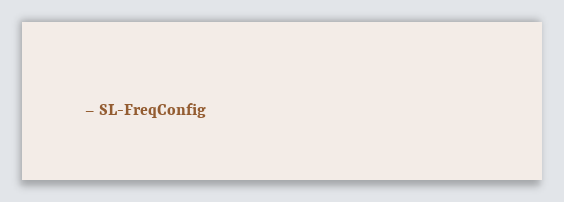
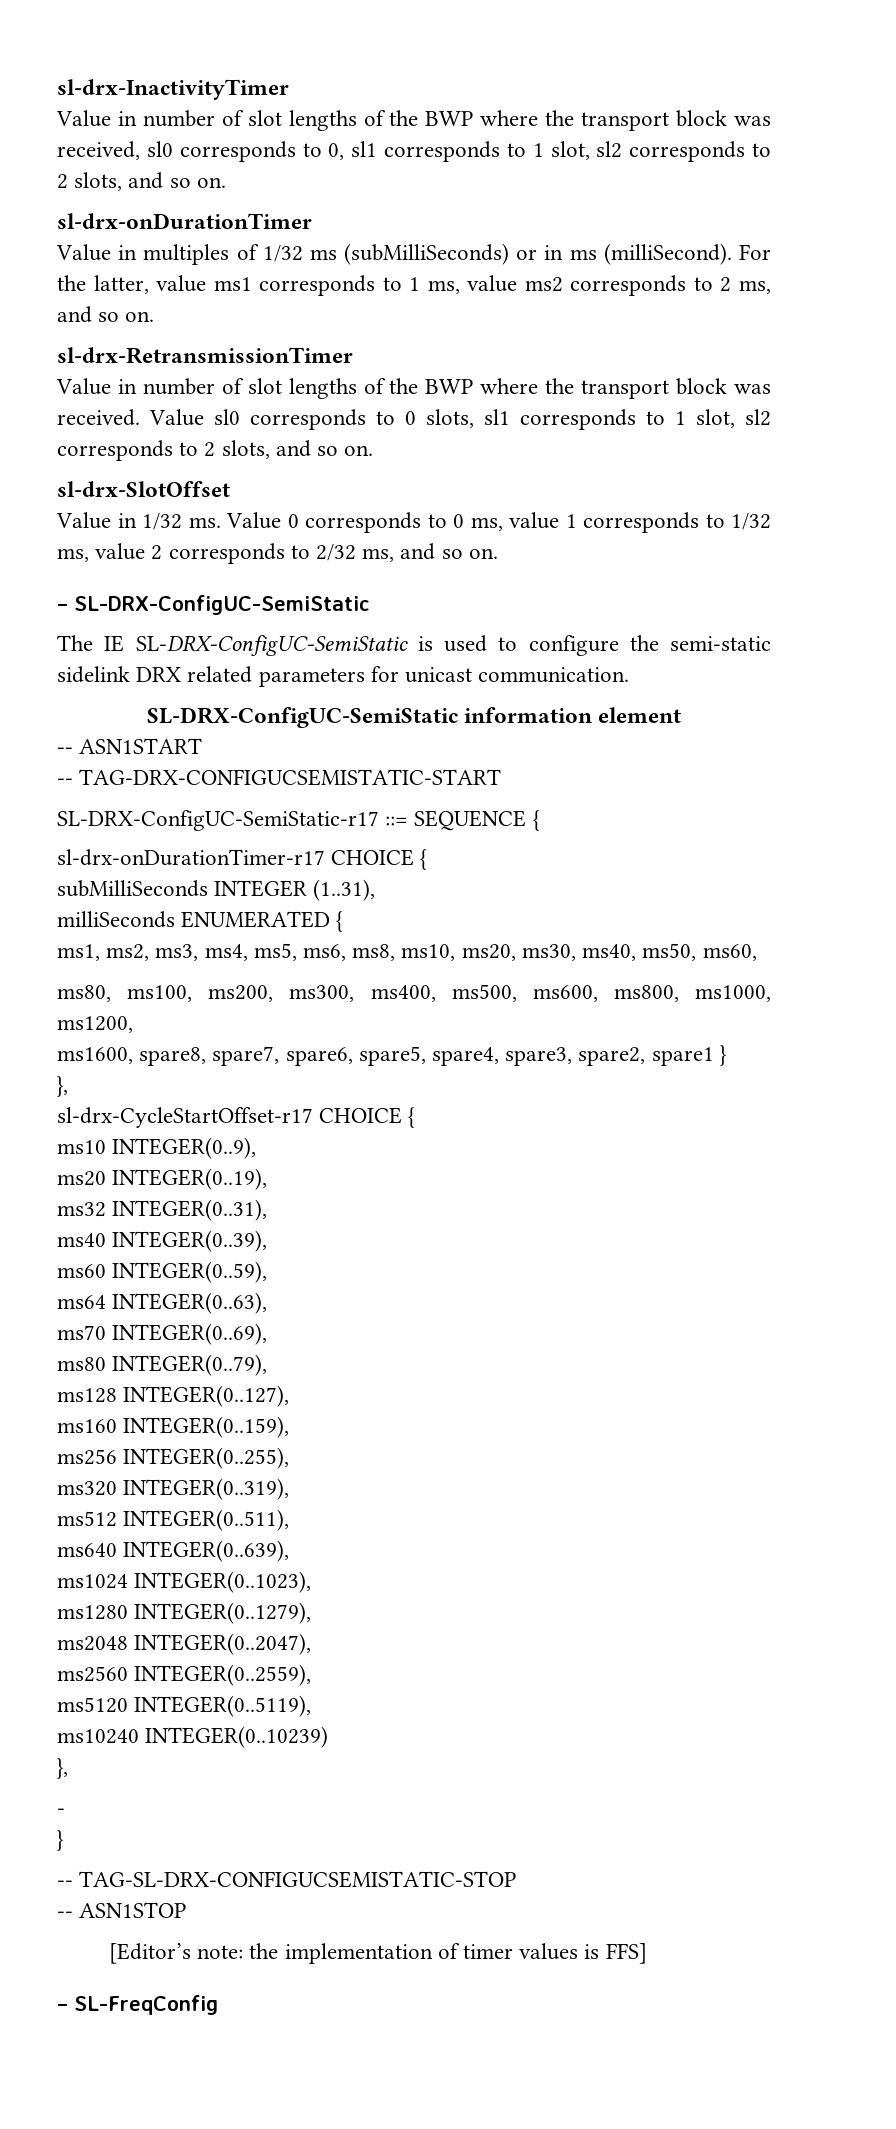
(85, 113) none -> [57,79,289,100] [56,110,771,131] [57,141,771,162] [57,172,226,191] [57,213,312,229] [56,243,771,265] [57,275,772,296] [57,306,155,323] [57,347,353,364] [56,378,771,399] [57,409,771,430] [57,440,374,461] [57,481,230,497] [56,512,771,533] [57,543,498,564] [57,595,370,615] [57,635,771,656] [57,666,630,687] [146,707,682,728] [57,738,203,754] [57,769,502,786] [57,810,540,831] [57,849,428,870] [57,879,376,901] [57,911,344,932] [57,943,757,961] [57,984,771,1002] [57,1016,133,1033] [57,1045,727,1066] [57,1076,68,1097] [57,1107,416,1128] [57,1137,257,1159] [57,1168,268,1190] [57,1199,268,1221] [57,1230,268,1252] [57,1261,268,1283] [57,1292,268,1314] [57,1323,268,1345] [57,1354,268,1376] [57,1385,290,1407] [57,1416,290,1438] [57,1447,290,1469] [57,1478,290,1500] [57,1509,290,1531] [57,1540,290,1562] [57,1571,312,1593] [57,1602,312,1624] [57,1633,312,1655] [57,1664,312,1686] [57,1695,312,1717] [57,1726,329,1748] [57,1758,68,1779] [57,1808,65,1815] [57,1830,64,1851] [57,1871,517,1888] [57,1902,187,1918] [109,1943,647,1964] sl-drx-InactivityTimer // Value in number of slot lengths of the BWP where the transport block was received, sl0 corresponds to 0, sl1 corresponds to 1 slot, sl2 corresponds to 2 slots, and so on. // sl-drx-onDurationTimer // Value in multiples of 1/32 ms (subMilliSeconds) or in ms (milliSecond). For the latter, value ms1 corresponds to 1 ms, value ms2 corresponds to 2 ms, and so on. // sl-drx-RetransmissionTimer // Value in number of slot lengths of the BWP where the transport block was received. Value sl0 corresponds to 0 slots, sl1 corresponds to 1 slot, sl2 corresponds to 2 slots, and so on. // sl-drx-SlotOffset // Value in 1/32 ms. Value 0 corresponds to 0 ms, value 1 corresponds to 1/32 ms, value 2 corresponds to 2/32 ms, and so on. // – SL-DRX-ConfigUC-SemiStatic // The IE SL-DRX-ConfigUC-SemiStatic is used to configure the semi-static sidelink DRX related parameters for unicast communication. // SL-DRX-ConfigUC-SemiStatic information element // -- ASN1START // -- TAG-DRX-CONFIGUCSEMISTATIC-START // SL-DRX-ConfigUC-SemiStatic-r17 ::= SEQUENCE { // sl-drx-onDurationTimer-r17 CHOICE { // subMilliSeconds INTEGER (1..31), // milliSeconds ENUMERATED { // ms1, ms2, ms3, ms4, ms5, ms6, ms8, ms10, ms20, ms30, ms40, ms50, ms60, // ms80, ms100, ms200, ms300, ms400, ms500, ms600, ms800, ms1000, ms1200, // ms1600, spare8, spare7, spare6, spare5, spare4, spare3, spare2, spare1 } // }, // sl-drx-CycleStartOffset-r17 CHOICE { // ms10 INTEGER(0..9), // ms20 INTEGER(0..19), // ms32 INTEGER(0..31), // ms40 INTEGER(0..39), // ms60 INTEGER(0..59), // ms64 INTEGER(0..63), // ms70 INTEGER(0..69), // ms80 INTEGER(0..79), // ms128 INTEGER(0..127), // ms160 INTEGER(0..159), // ms256 INTEGER(0..255), // ms320 INTEGER(0..319), // ms512 INTEGER(0..511), // ms640 INTEGER(0..639), // ms1024 INTEGER(0..1023), // ms1280 INTEGER(0..1279), // ms2048 INTEGER(0..2047), // ms2560 INTEGER(0..2559), // ms5120 INTEGER(0..5119), // ms10240 INTEGER(0..10239) // }, // - // } // -- TAG-SL-DRX-CONFIGUCSEMISTATIC-STOP // -- ASN1STOP // [Editor’s note: the implementation of timer values is FFS] //

